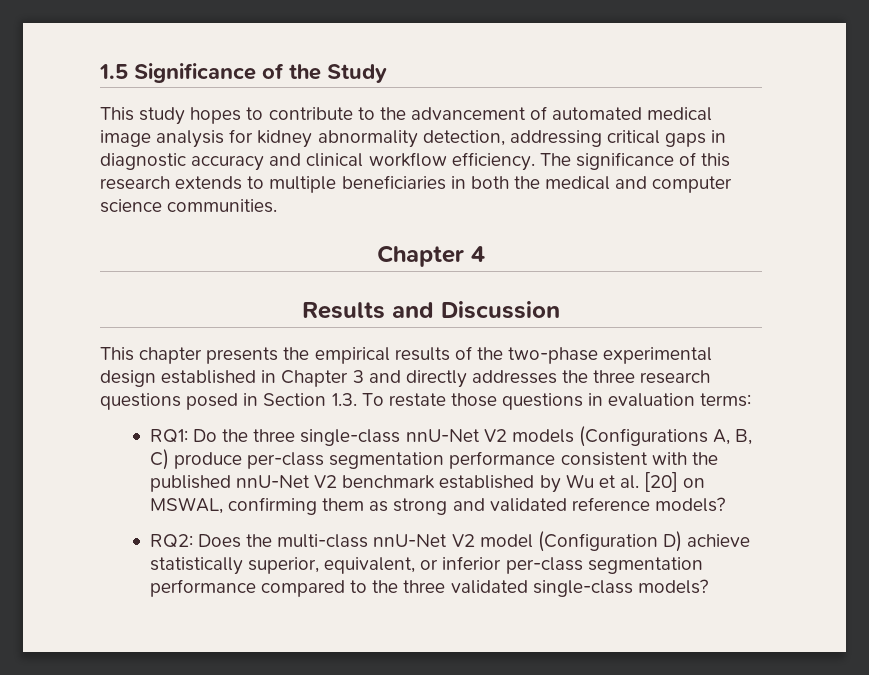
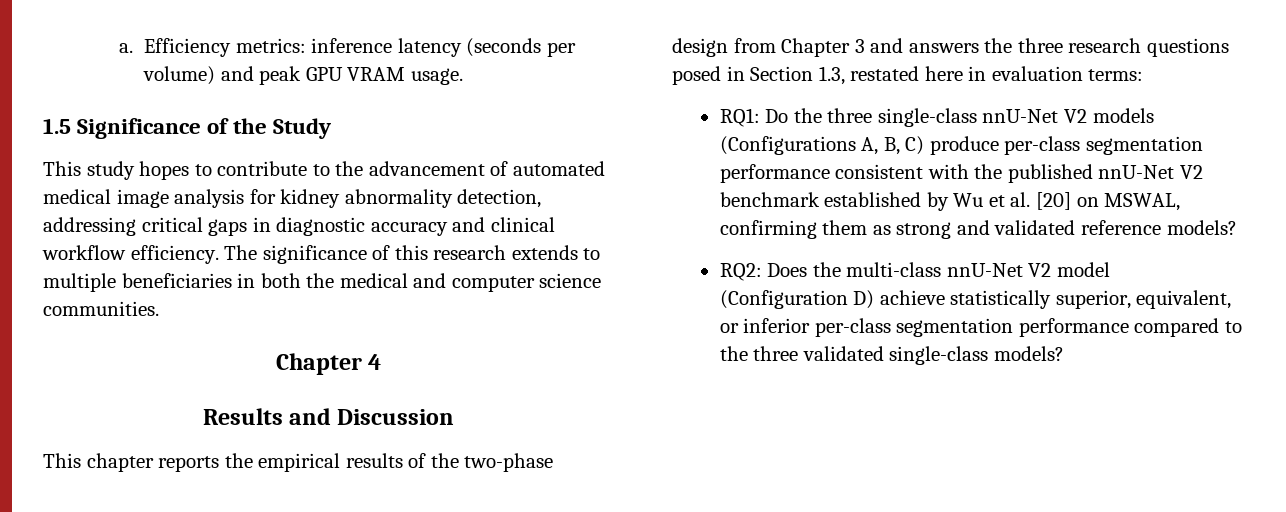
(99, 71) none -> [118,38,576,57] [143,66,463,85] a. Efficiency metrics: inference latency (seconds per volume) and peak GPU VRAM usage. //
[206,347,279,364] presents -> [158,456,220,472] reports
[603,347,713,364] [100,370,277,387] experimental design established in -> [672,38,776,57] design from
[405,370,557,388] directly addresses -> [908,43,979,53] answers
[331,393,584,410] 1.3. To restate those questions -> [818,66,963,85] 1.3, restated here

